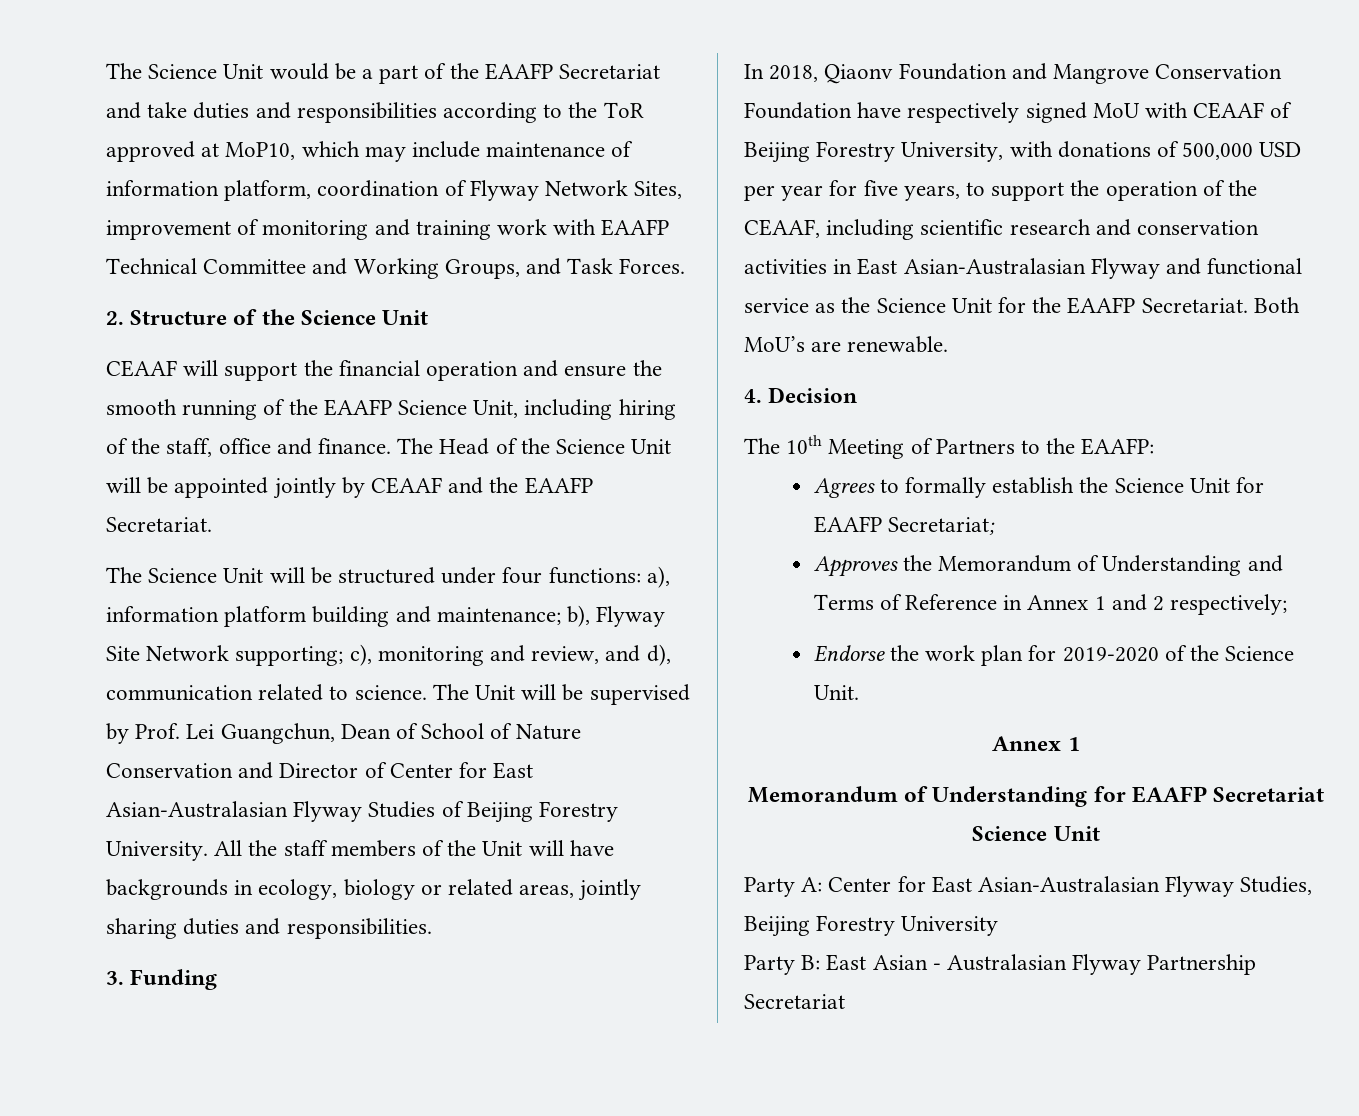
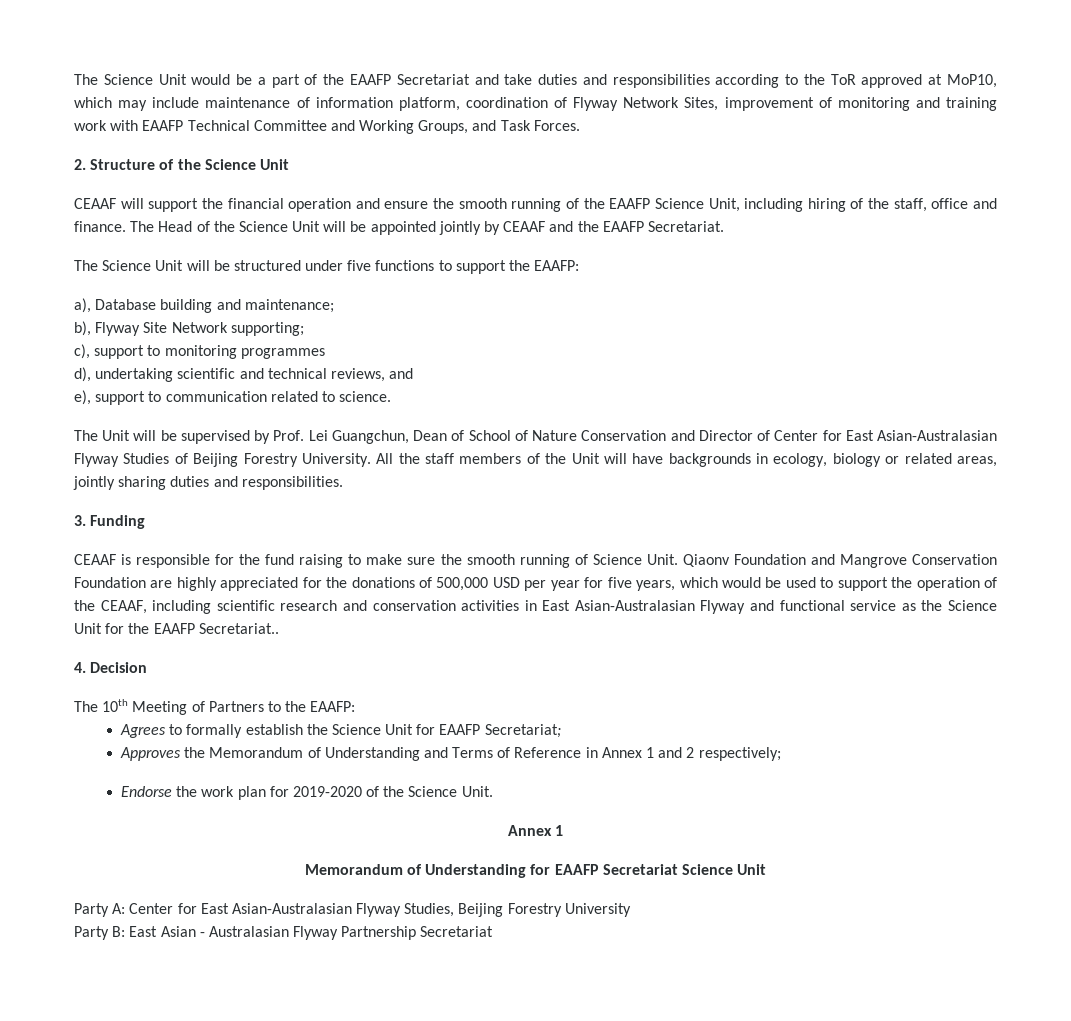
[502,566,670,588] [106,606,307,627] four functions: a), information platform -> [347,260,580,274] [74,298,157,313] five functions to support the EAAFP: // a), Database
(561, 616) none -> (334, 306) //
[349,644,671,666] c), monitoring and review, and d), -> [74,344,325,359] [74,367,414,382] [74,390,162,405] // c), support to monitoring programmes // d), undertaking scientific and technical reviews, and // e), support to
(427, 692) none -> (392, 396) //
[744,64,819,82] In 2018, -> [74,554,678,568] CEAAF is responsible for the fund raising to make sure the smooth running of Science Unit.
[857,102,1293,123] [744,141,1053,163] have respectively signed MoU with CEAAF of Beijing Forestry University, with -> [150,577,348,591] are highly appreciated for the
(960, 193) none -> [679,577,816,588] which would be used
[1141,297,1300,313] [744,336,949,353] Secretariat. Both MoU’s are renewable. -> [198,623,279,634] Secretariat..

